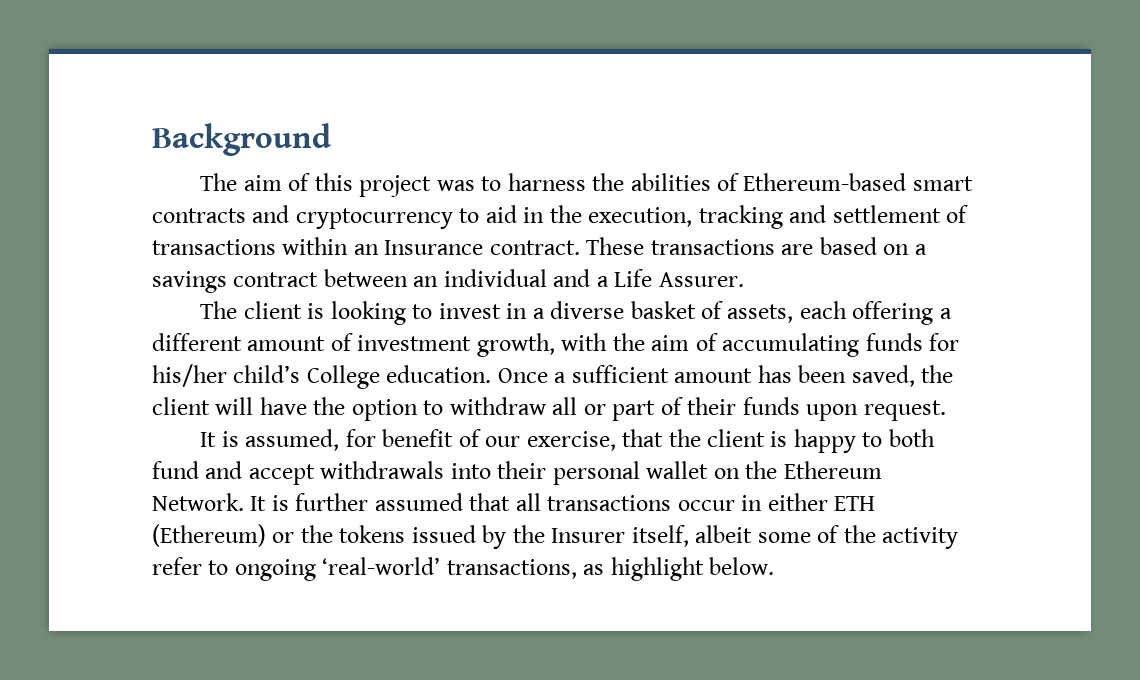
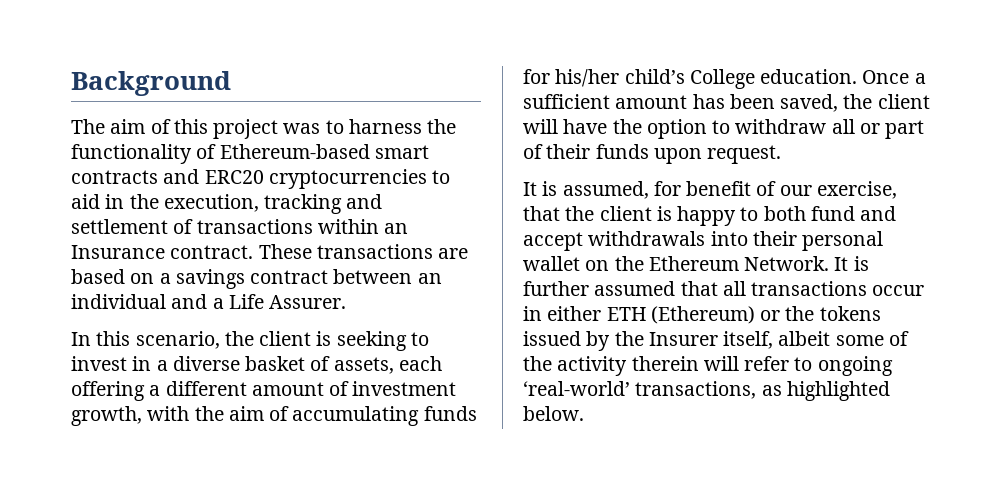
[630,173,711,191] abilities -> [71,144,192,164] functionality
[295,208,453,229] cryptocurrency -> [204,169,427,189] ERC20 cryptocurrencies
[200,301,406,325] The client is looking -> [71,331,407,351] In this scenario, the client is seeking
(959, 538) none -> [631,356,739,371] therein will
[610,557,704,581] highlight -> [786,381,890,401] highlighted

